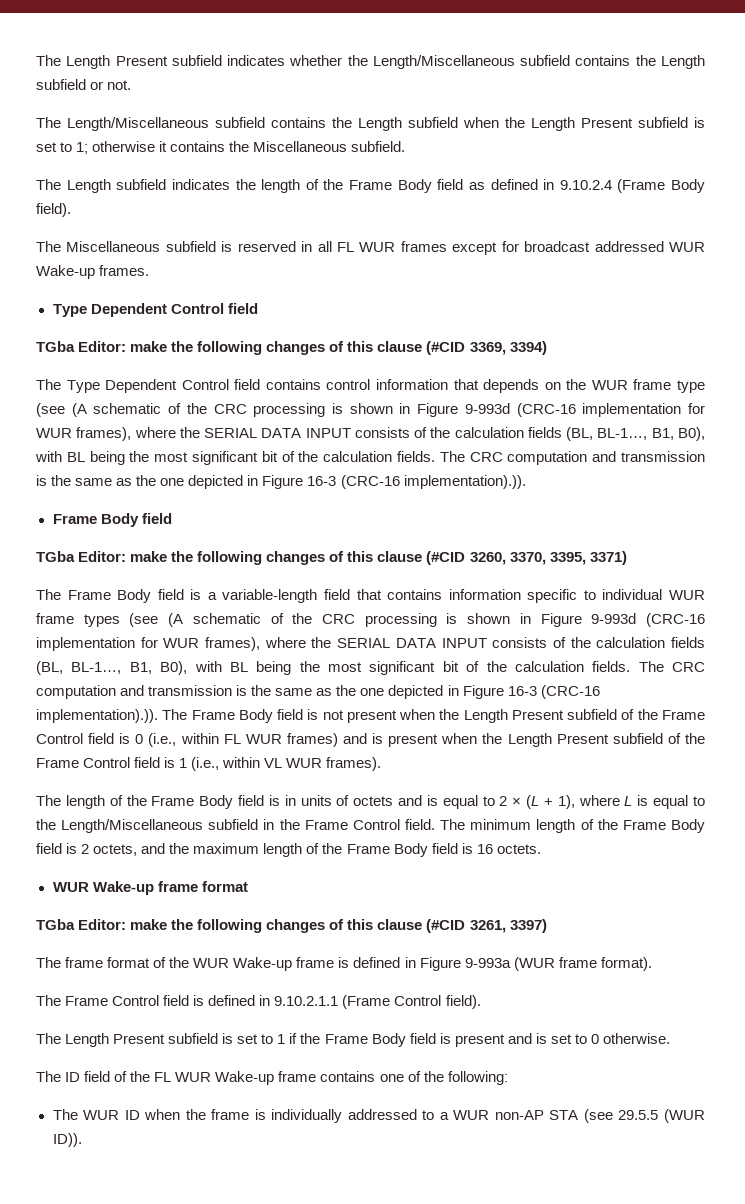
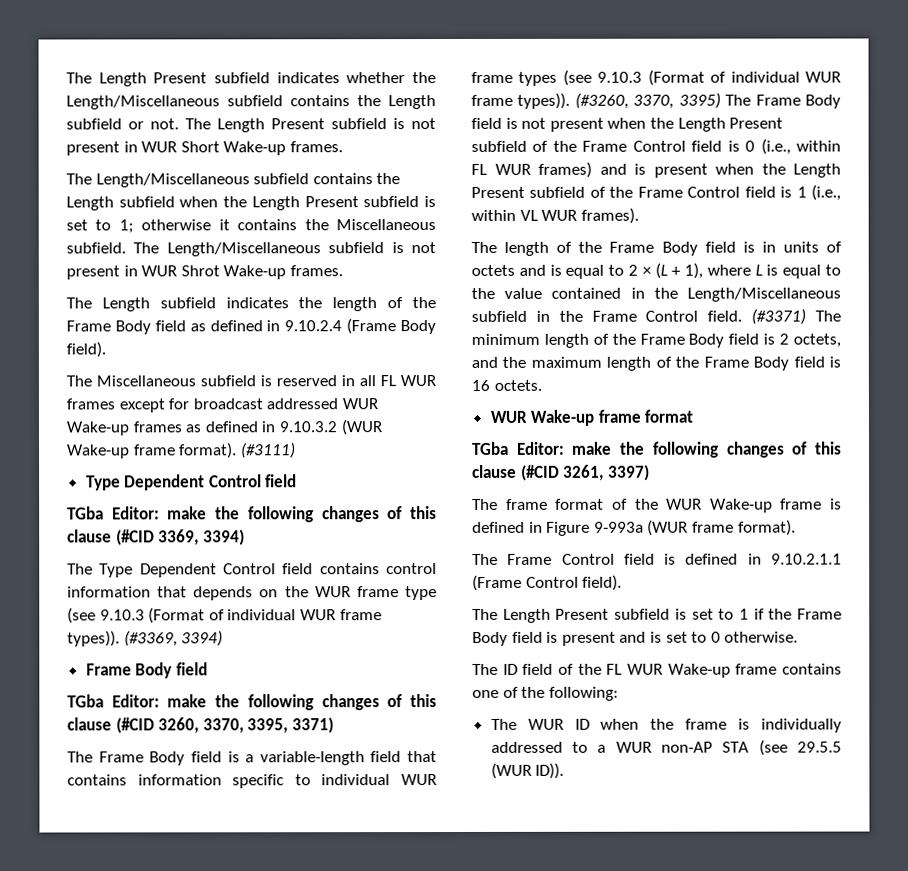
(132, 85) none -> [185,118,436,133] [66,141,343,156] The Length Present subfield is not present in WUR Short Wake-up frames.
(406, 146) none -> [133,242,436,257] [66,265,343,280] The Length/Miscellaneous subfield is not present in WUR Shrot Wake-up frames.
[99,265,150,276] frames. -> [132,419,382,436] [67,442,296,459] frames as defined in 9.10.3.2 (WUR Wake-up frame format). (#3111)
[71,403,705,417] [36,427,705,441] [35,451,705,465] [36,475,526,489] (A schematic of the CRC processing is shown in Figure 9-993d (CRC-16 implementation for WUR frames), where the SERIAL DATA INPUT consists of the calculation fields (BL, BL-1…, B1, B0), with BL being the most significant bit of the calculation fields. The CRC computation and transmission is the same as the one depicted in Figure 16-3 (CRC-16 implementation).)). -> [99,607,382,624] [67,630,224,647] 9.10.3 (Format of individual WUR frame types)). (#3369, 3394)
[168,613,705,627] [36,637,706,651] [36,661,705,675] [36,685,600,699] [36,709,158,723] (A schematic of the CRC processing is shown in Figure 9-993d (CRC-16 implementation for WUR frames), where the SERIAL DATA INPUT consists of the calculation fields (BL, BL-1…, B1, B0), with BL being the most significant bit of the calculation fields. The CRC computation and transmission is the same as the one depicted in Figure 16-3 (CRC-16 implementation).)). -> [597,69,841,86] [471,92,721,109] 9.10.3 (Format of individual WUR frame types)). (#3260, 3370, 3395)
(56, 824) none -> [504,287,678,299] value contained in the
(436, 824) none -> [751,308,807,325] (#3371)

